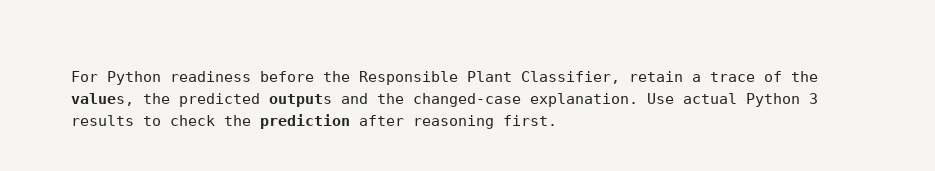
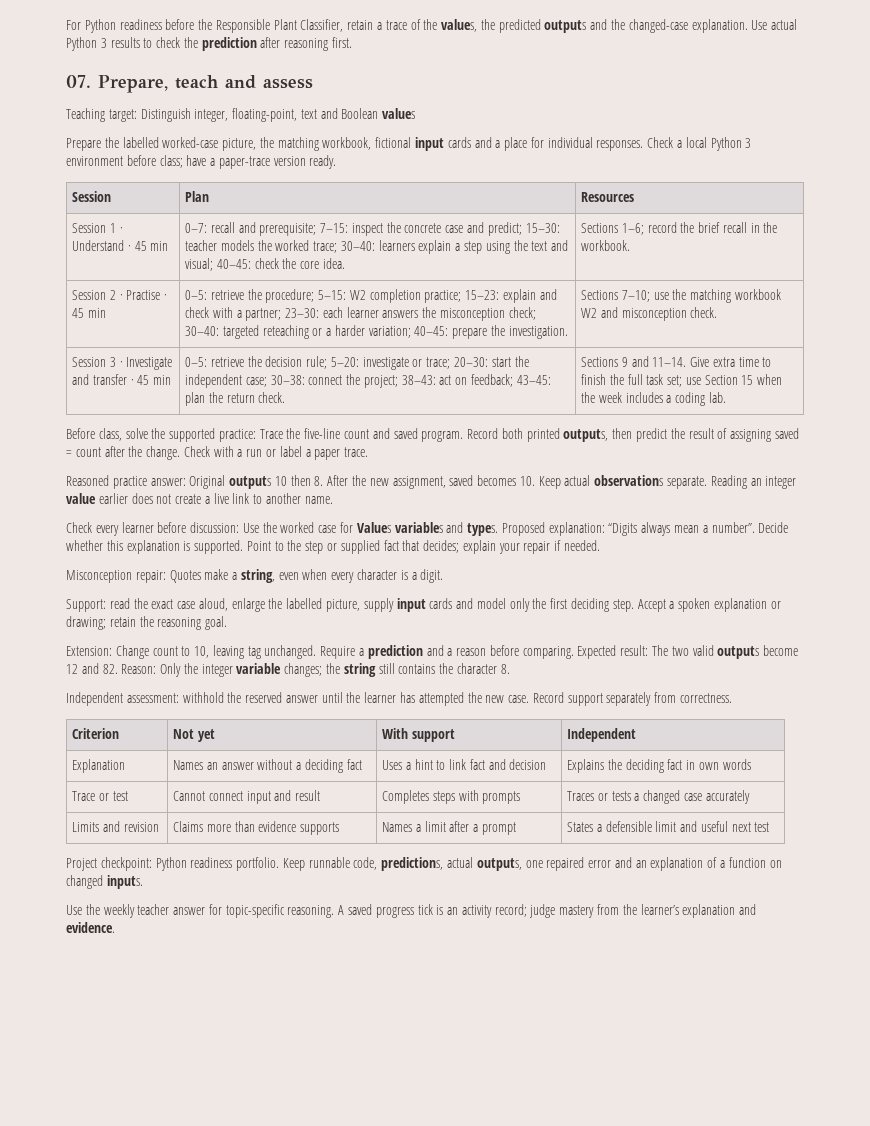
(557, 120) none -> [66,75,313,93] [66,108,416,122] [66,137,752,151] [66,155,337,169] [72,191,112,202] [185,191,210,202] [581,192,635,202] [72,223,123,233] [72,240,169,251] [185,222,560,236] [185,240,569,254] [185,258,345,271] [581,222,778,235] [581,240,631,251] [72,290,168,300] [72,308,106,318] [185,289,557,303] [185,307,536,321] [185,325,568,339] [581,289,781,303] [581,307,718,321] [72,357,173,370] [72,374,172,385] [185,356,529,370] [185,374,551,388] [185,392,286,406] [581,356,772,367] [581,374,783,387] [581,392,726,406] [66,428,799,442] [66,446,369,460] [66,475,797,489] [66,493,333,504] [66,522,789,536] [66,540,601,554] [66,569,444,583] [66,598,781,612] [66,616,228,630] [66,645,799,659] [66,663,510,677] [66,692,733,706] [72,728,120,739] [173,729,215,742] [382,728,455,742] [567,728,637,742] [72,759,126,773] [173,759,362,773] [382,759,547,770] [567,759,751,773] [72,791,128,801] [173,790,321,804] [382,790,521,804] [567,790,750,804] [72,821,159,832] [173,821,340,835] [382,821,516,835] [567,821,770,832] [66,857,782,871] [66,875,143,889] [66,904,757,918] [66,922,115,933] // 07. Prepare, teach and assess // Teaching target: Distinguish integer, floating-point, text and Boolean values // Prepare the labelled worked-case picture, the matching workbook, fictional input cards and a place for individual responses. Check a local Python 3 environment before class; have a paper-trace version ready. // Session | Plan | Resources // Session 1 · Understand · 45 min | 0–7: recall and prerequisite; 7–15: inspect the concrete case and predict; 15–30: teacher models the worked trace; 30–40: learners explain a step using the text and visual; 40–45: check the core idea. | Sections 1–6; record the brief recall in the workbook. // Session 2 · Practise · 45 min | 0–5: retrieve the procedure; 5–15: W2 completion practice; 15–23: explain and check with a partner; 23–30: each learner answers the misconception check; 30–40: targeted reteaching or a harder variation; 40–45: prepare the investigation. | Sections 7–10; use the matching workbook W2 and misconception check. // Session 3 · Investigate and transfer · 45 min | 0–5: retrieve the decision rule; 5–20: investigate or trace; 20–30: start the independent case; 30–38: connect the project; 38–43: act on feedback; 43–45: plan the return check. | Sections 9 and 11–14. Give extra time to finish the full task set; use Section 15 when the week includes a coding lab. // Before class, solve the supported practice: Trace the five-line count and saved program. Record both printed outputs, then predict the result of assigning saved = count after the change. Check with a run or label a paper trace. // Reasoned practice answer: Original outputs 10 then 8. After the new assignment, saved becomes 10. Keep actual observations separate. Reading an integer value earlier does not create a live link to another name. // Check every learner before discussion: Use the worked case for Values variables and types. Proposed explanation: “Digits always mean a number”. Decide whether this explanation is supported. Point to the step or supplied fact that decides; explain your repair if needed. // Misconception repair: Quotes make a string, even when every character is a digit. // Support: read the exact case aloud, enlarge the labelled picture, supply input cards and model only the first deciding step. Accept a spoken explanation or drawing; retain the reasoning goal. // Extension: Change count to 10, leaving tag unchanged. Require a prediction and a reason before comparing. Expected result: The two valid outputs become 12 and 82. Reason: Only the integer variable changes; the string still contains the character 8. // Independent assessment: withhold the reserved answer until the learner has attempted the new case. Record support separately from correctness. // Criterion | Not yet | With support | Independent // Explanation | Names an answer without a deciding fact | Uses a hint to link fact and decision | Explains the deciding fact in own words // Trace or test | Cannot connect input and result | Completes steps with prompts | Traces or tests a changed case accurately // Limits and revision | Claims more than evidence supports | Names a limit after a prompt | States a defensible limit and useful next test // Project checkpoint: Python readiness portfolio. Keep runnable code, predictions, actual outputs, one repaired error and an explanation of a function on changed inputs. // Use the weekly teacher answer for topic-specific reasoning. A saved progress tick is an activity record; judge mastery from the learner’s explanation and evidence.

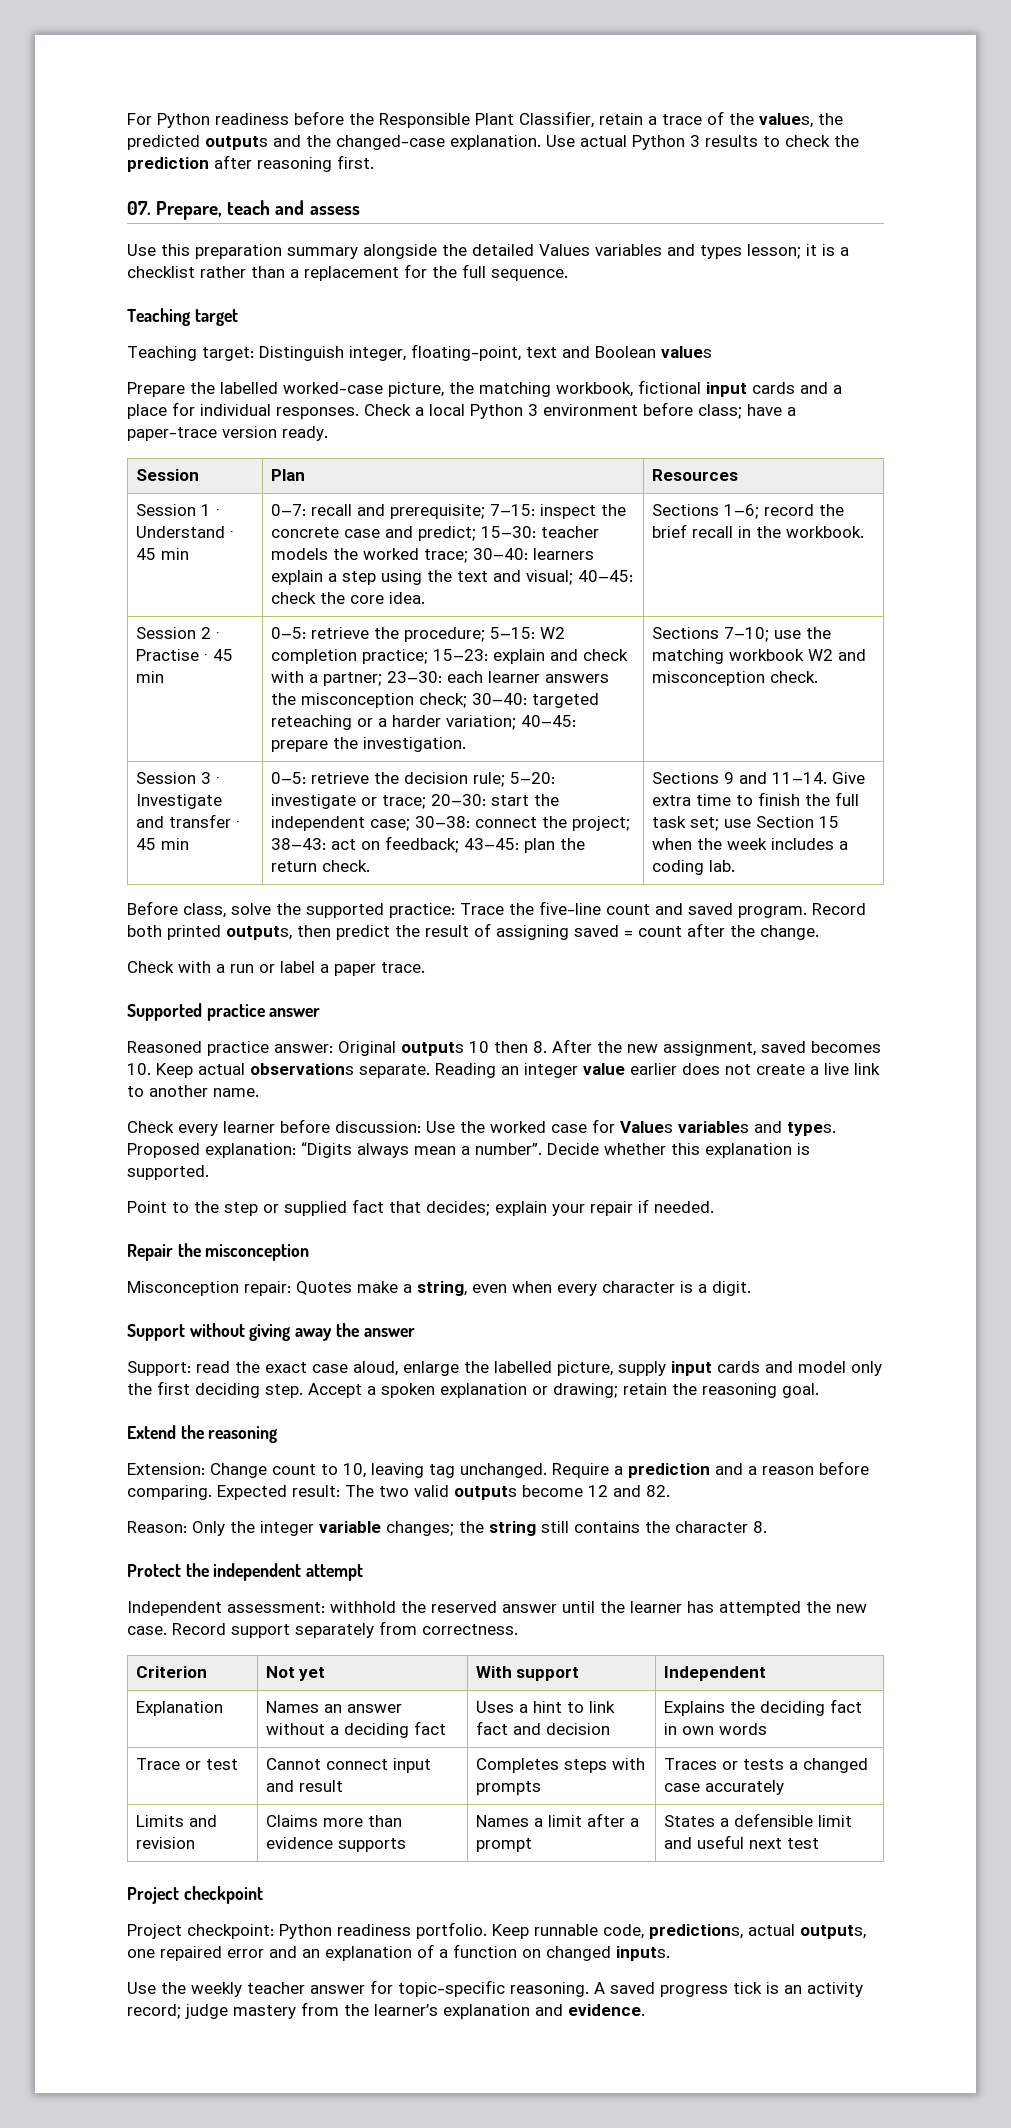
(313, 84) none -> [127,244,849,259] [127,264,568,281] [127,308,238,326] // Use this preparation summary alongside the detailed Values variables and types lesson; it is a checklist rather than a replacement for the full sequence. // Teaching target
(181, 453) none -> (819, 932) //
(369, 452) none -> [127,1003,321,1021] // Supported practice answer
(244, 547) none -> (209, 1172) //
(601, 545) none -> [127,1243,310,1261] // Repair the misconception
(444, 576) none -> [127,1323,415,1341] // Support without giving away the answer
(228, 623) none -> [127,1425,278,1443] // Extend the reasoning
(118, 669) none -> (670, 1491) //
(510, 669) none -> [127,1563,364,1581] // Protect the independent attempt
(770, 827) none -> [127,1886,263,1904] // Project checkpoint

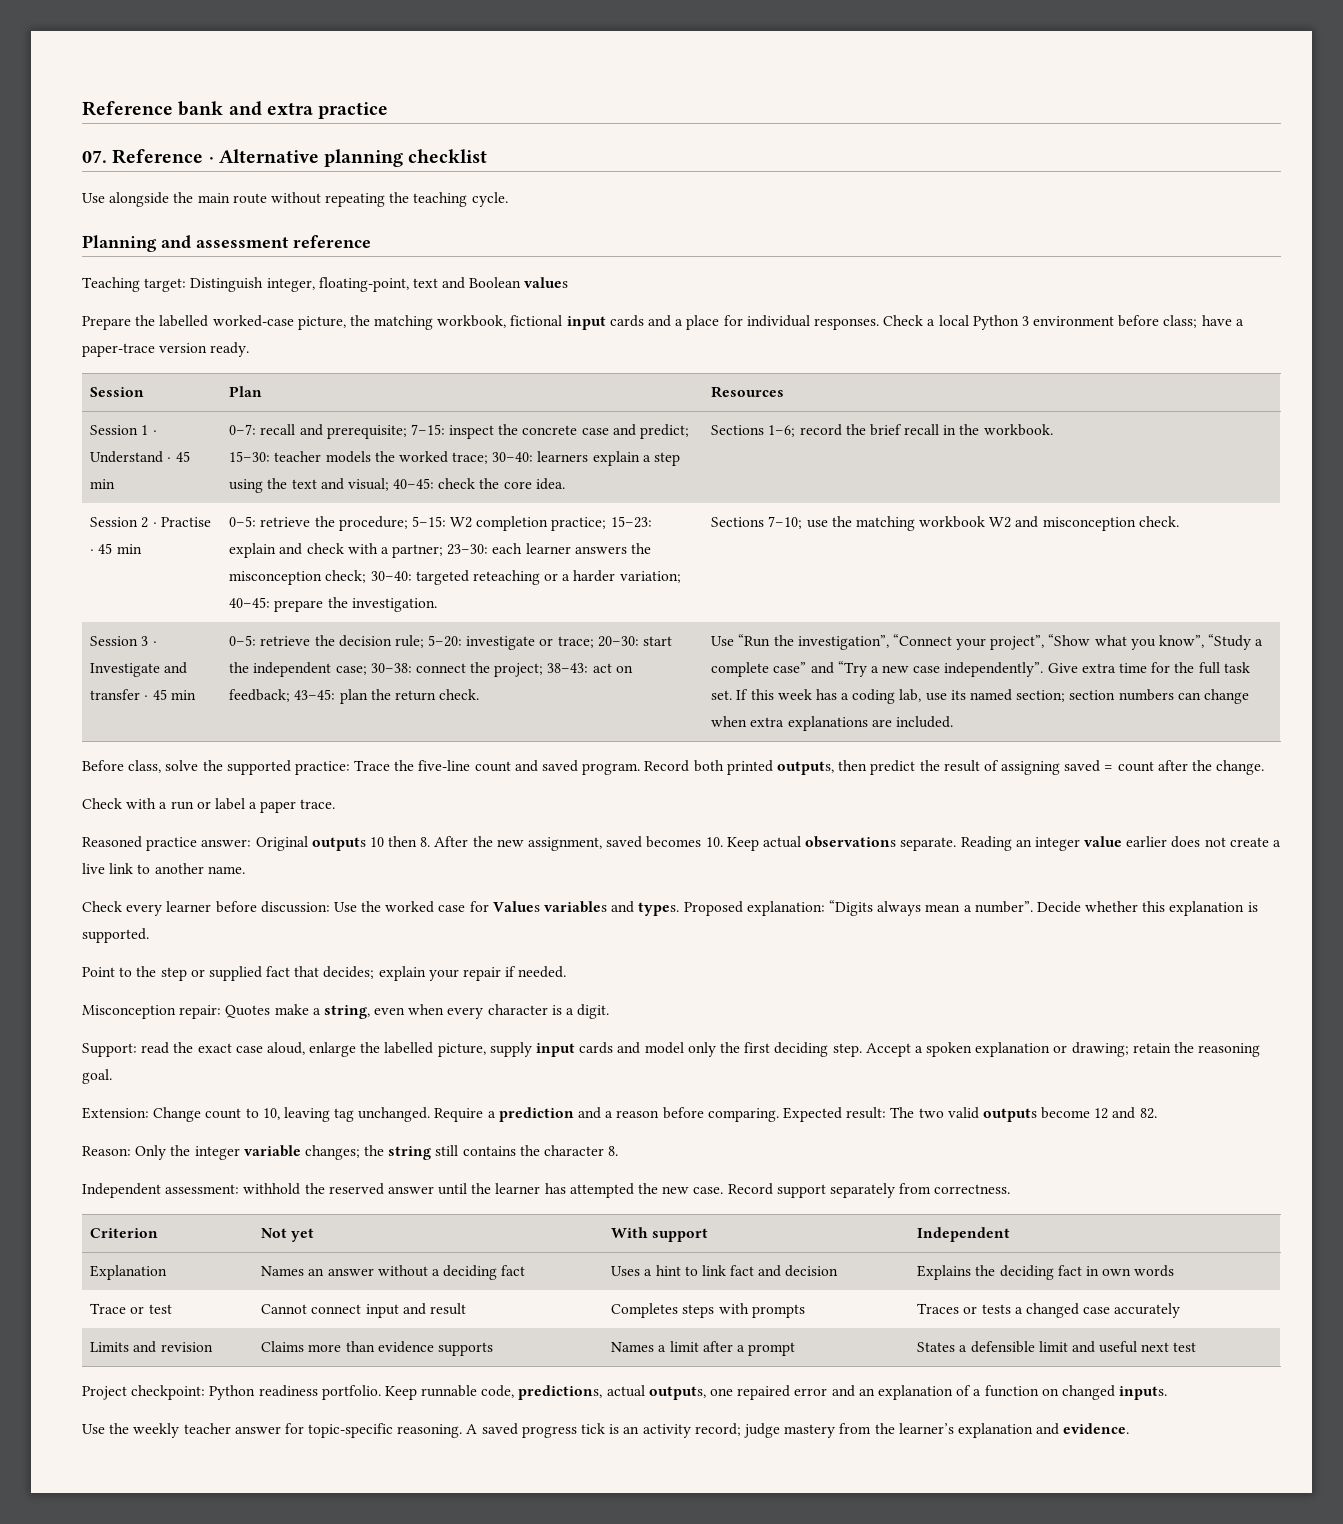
[127,111,843,128] [127,135,859,150] [127,155,374,172] [127,200,360,220] [127,244,849,259] [127,264,568,281] [127,308,238,326] For Python readiness before the Responsible Plant Classifier, retain a trace of the values, the predicted outputs and the changed-case explanation. Use actual Python 3 results to check the prediction after reasoning first. // 07. Prepare, teach and assess // Use this preparation summary alongside the detailed Values variables and types lesson; it is a checklist rather than a replacement for the full sequence. // Teaching target -> [82,101,389,119] [82,149,488,167] [82,192,508,207] [82,235,371,252] Reference bank and extra practice // 07. Reference · Alternative planning checklist // Use alongside the main route without repeating the teaching cycle. // Planning and assessment reference
[651,772,827,784] Sections 9 and 11–14. -> [711,634,1264,650] [711,661,1044,677] Use “Run the investigation”, “Connect your project”, “Show what you know”, “Study a complete case” and “Try a new case independently”.
[735,792,800,806] to finish -> [1151,662,1171,673] for
[689,816,839,831] [651,838,848,850] [651,860,735,875] set; use Section 15 when the week includes a coding lab. -> [711,689,1249,704] [711,716,953,731] set. If this week has a coding lab, use its named section; section numbers can change when extra explanations are included.
[127,1003,321,1021] // Supported practice answer -> (336, 804) none
[127,1243,310,1261] // Repair the misconception -> (567, 972) none
[127,1323,415,1341] // Support without giving away the answer -> (610, 1011) none
[127,1425,278,1443] // Extend the reasoning -> (112, 1076) none
[127,1563,364,1581] // Protect the independent attempt -> (619, 1151) none
[127,1886,263,1904] // Project checkpoint -> (1197, 1347) none

